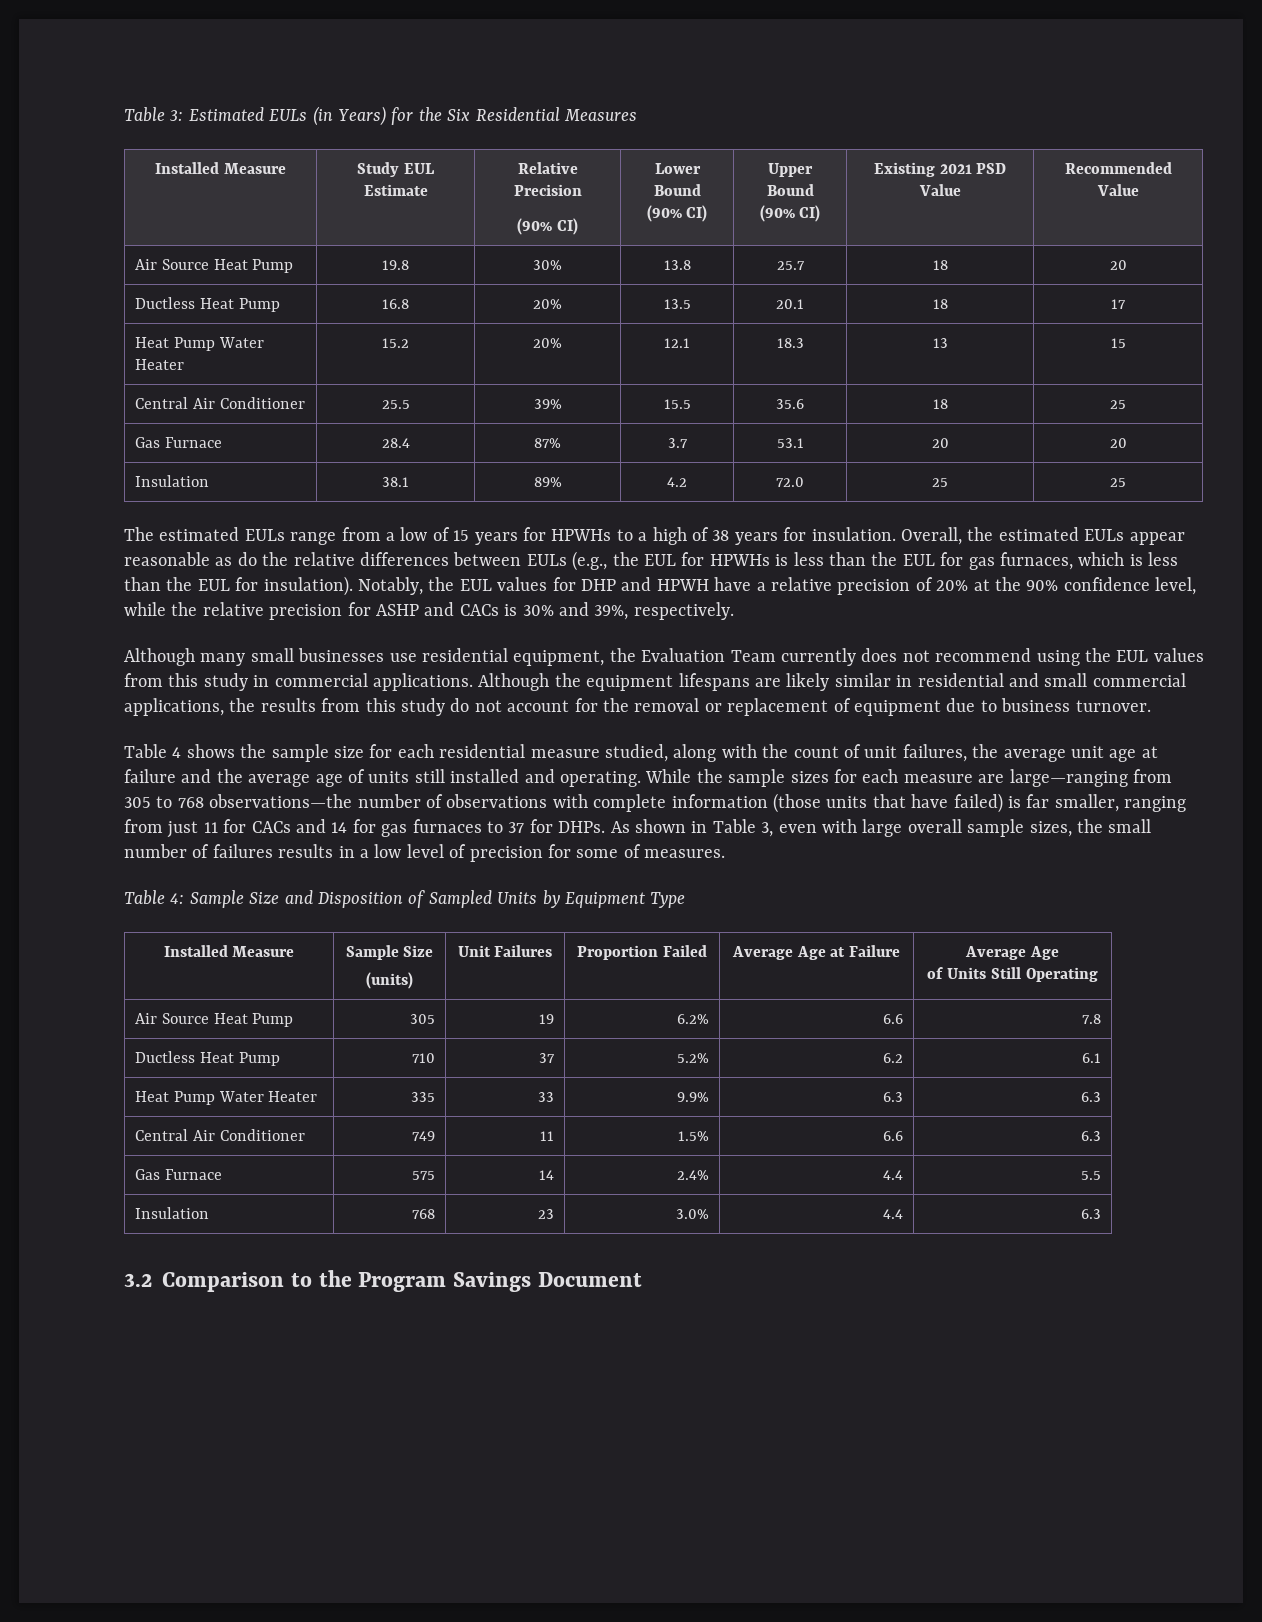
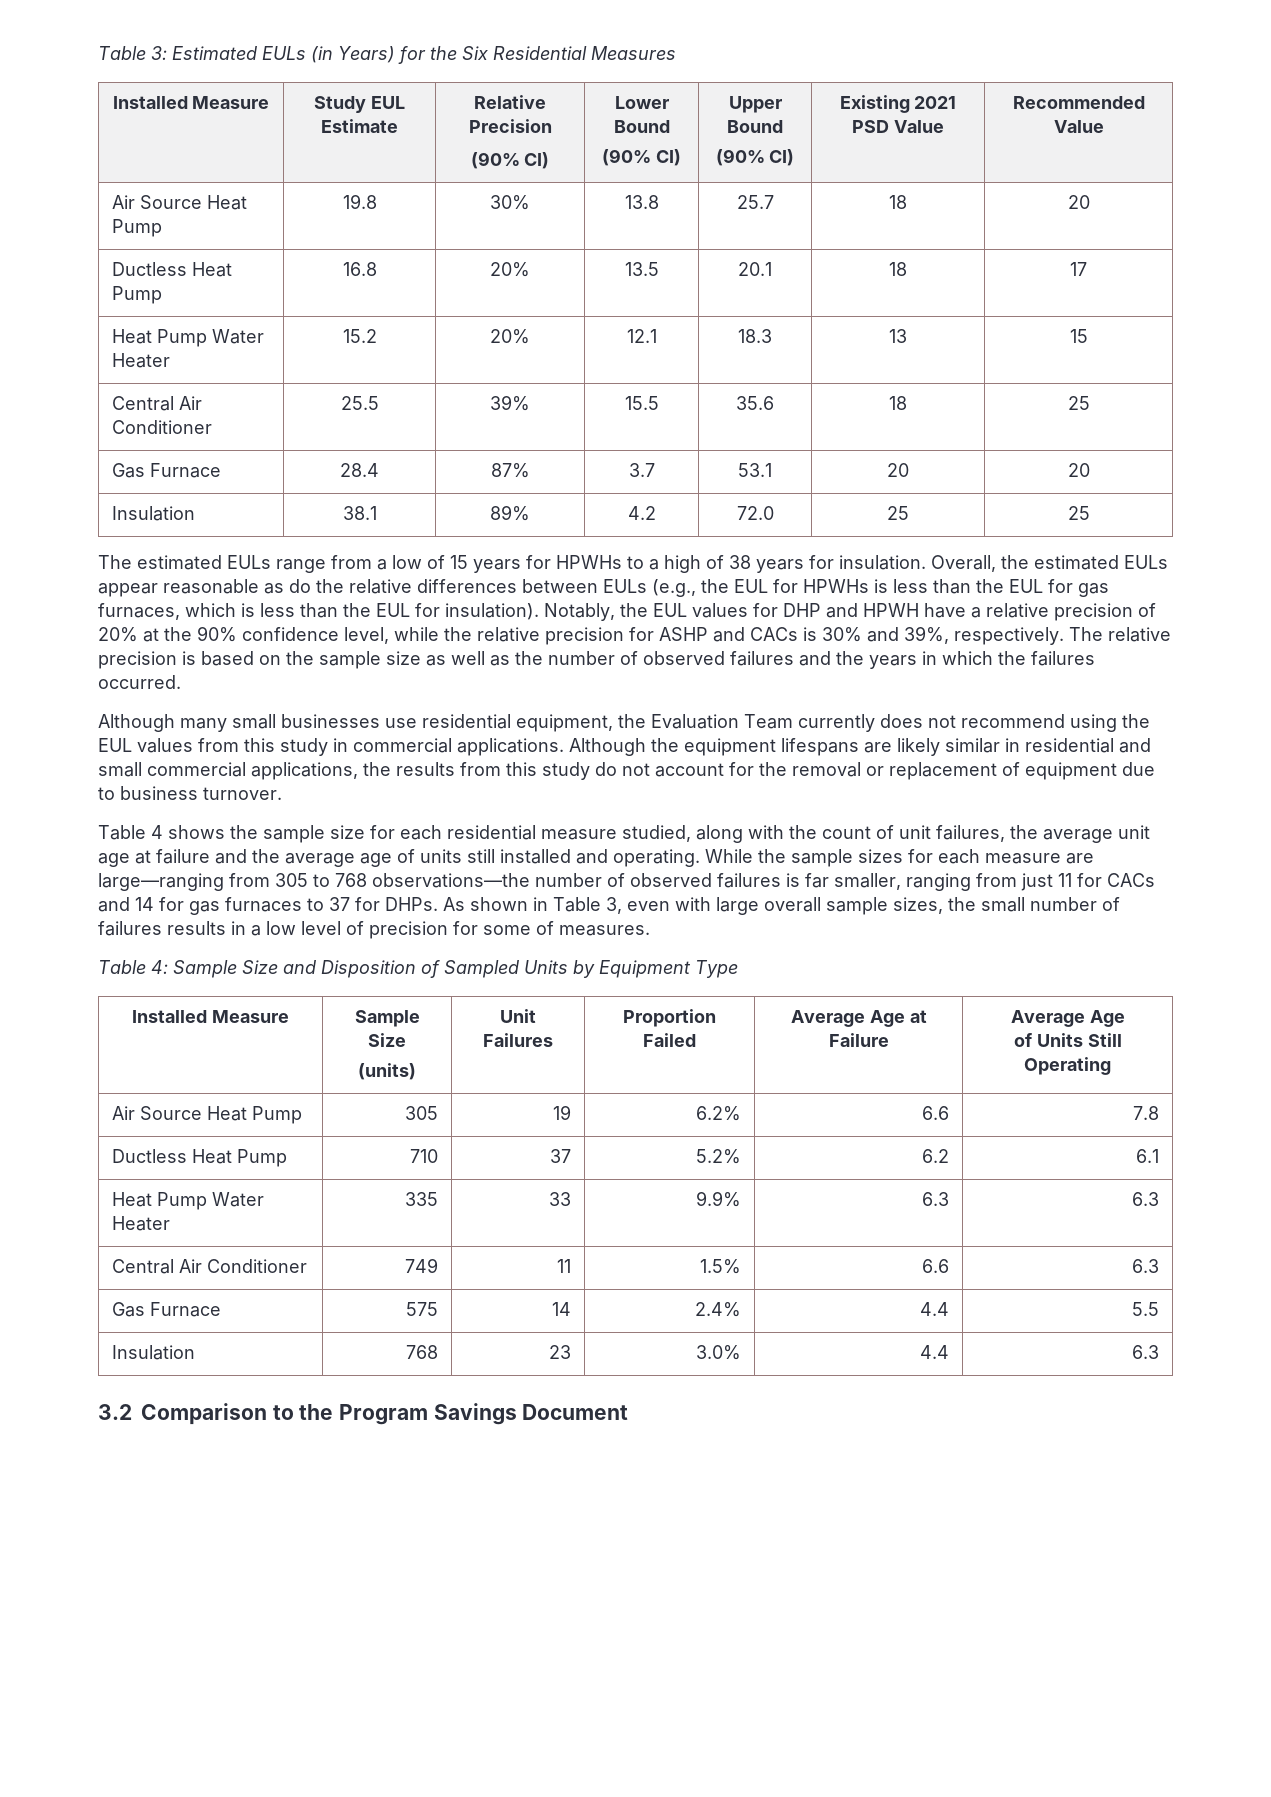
(734, 611) none -> [1069,627,1171,642] [98,651,1095,669] [98,675,181,689] The relative precision is based on the sample size as well as the number of observed failures and the years in which the failures occurred.
[446,793,1003,813] observations with complete information (those units that have failed) -> [630,873,781,888] observed failures

